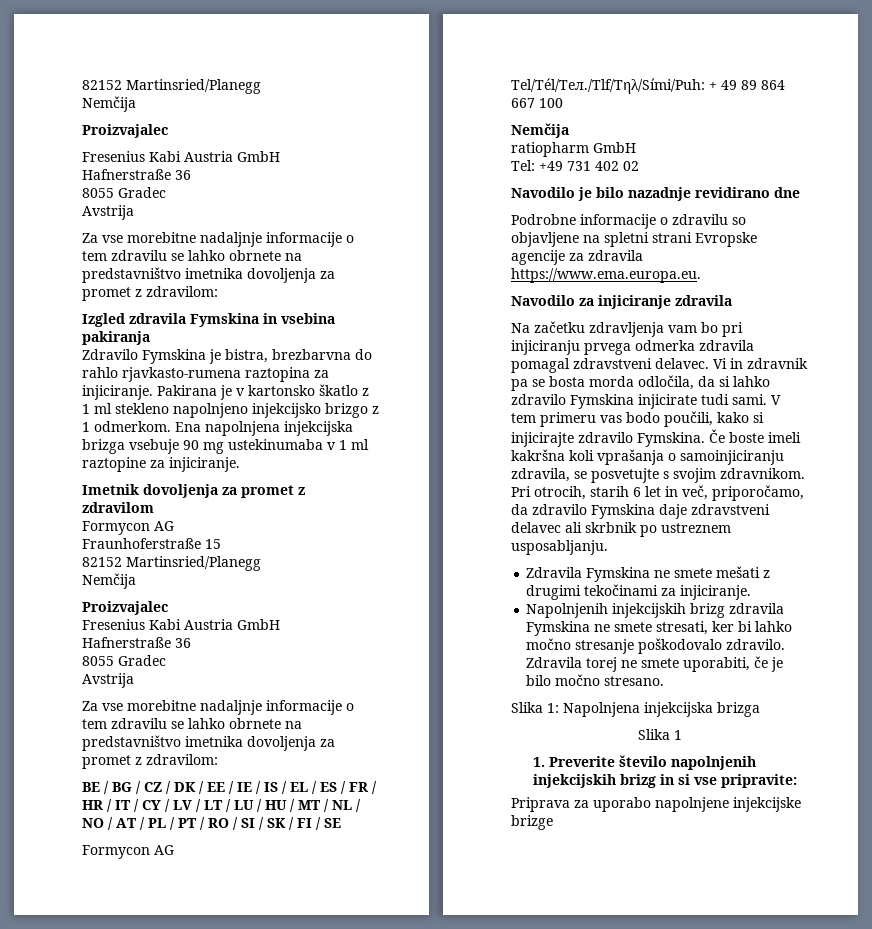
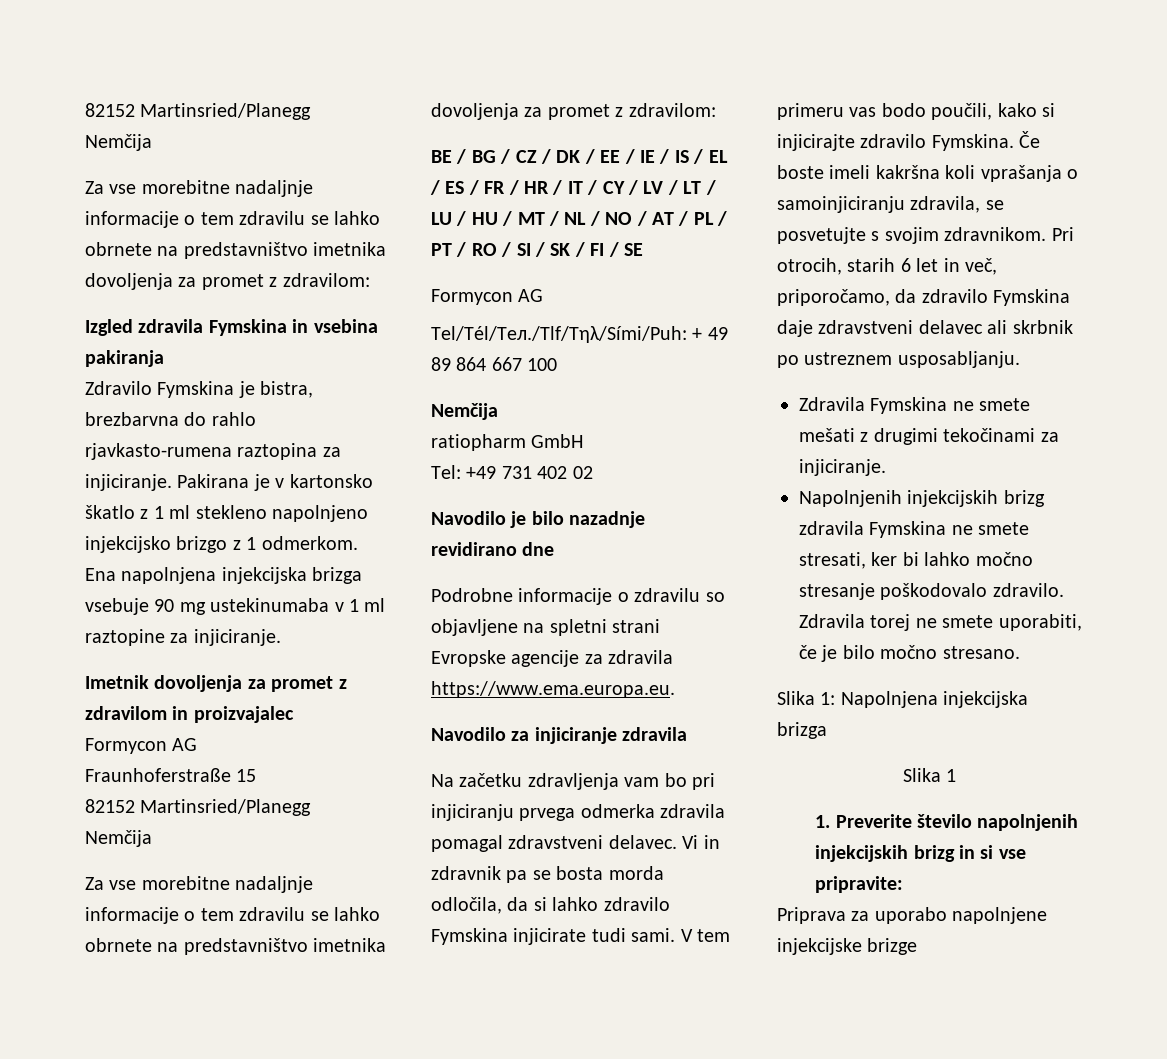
[82,79,261,94] [82,96,136,112] [82,124,168,138] [82,151,280,162] [82,169,191,180] [82,187,166,198] [82,205,134,220] 82152 Martinsried/Planegg // Nemčija // Proizvajalec // Fresenius Kabi Austria GmbH // Hafnerstraße 36 // 8055 Gradec // Avstrija -> [85,103,312,120] [85,134,152,151] 82152 Martinsried/Planegg // Nemčija
(154, 507) none -> [172,706,294,723] in proizvajalec
[82,601,168,615] [82,619,280,630] [82,637,191,648] [82,655,166,666] [82,673,134,688] // Proizvajalec // Fresenius Kabi Austria GmbH // Hafnerstraße 36 // 8055 Gradec // Avstrija -> (152, 838) none

